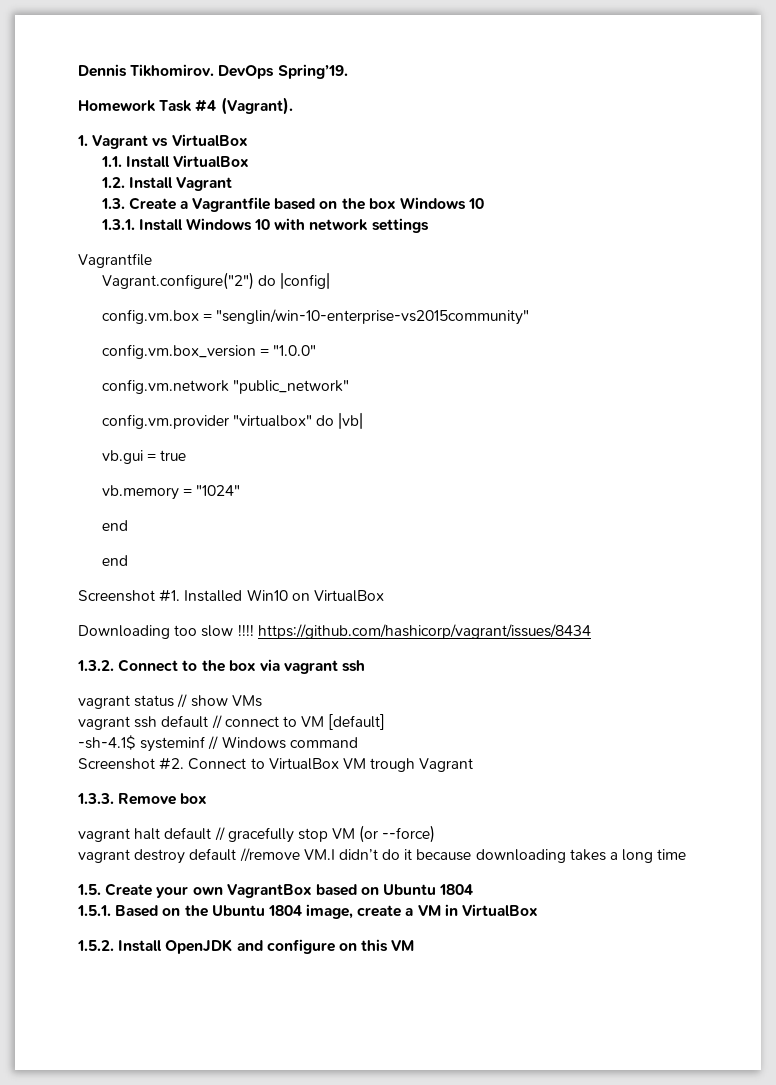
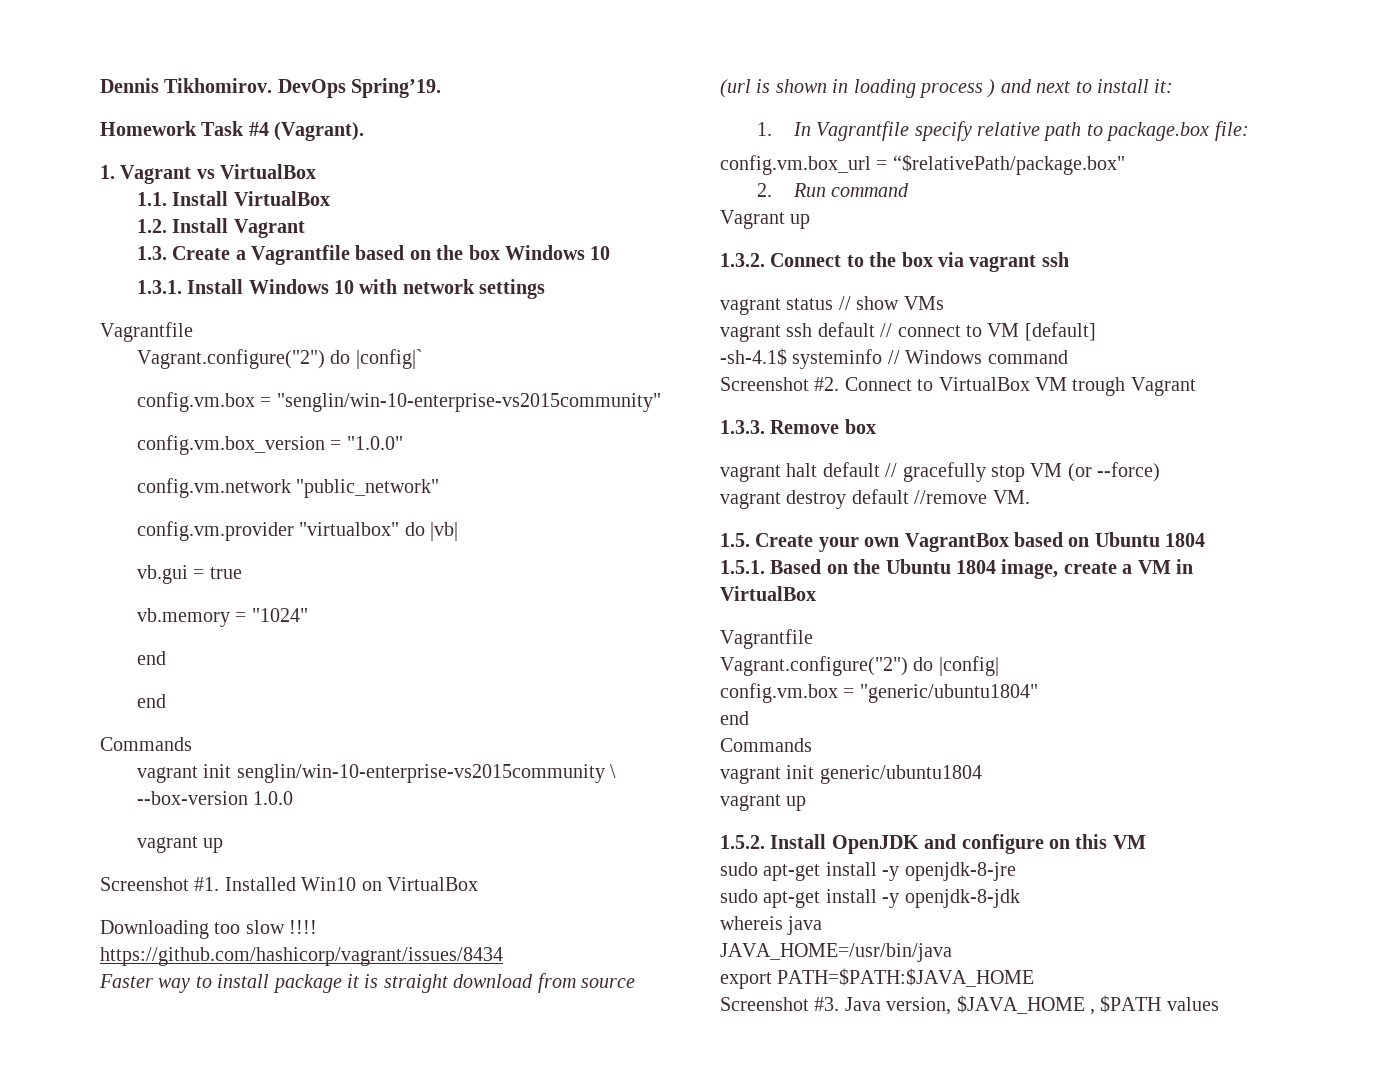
[279,272,330,289] |config| -> [355,349,423,369] |config|`
(128, 560) none -> [100,737,192,751] [136,764,617,783] [136,791,294,805] [136,836,224,853] // Commands // vagrant init senglin/win-10-enterprise-vs2015community \ --box-version 1.0.0 // vagrant up
(591, 631) none -> [99,973,635,993] [720,79,1174,98] [756,121,1249,141] [720,154,1125,175] [756,183,910,197] [720,210,811,229] // Faster way to install package it is straight download from source (url is shown in loading process ) and next to install it: // 1. In Vagrantfile specify relative path to package.box file: // config.vm.box_url = “$relativePath/package.box" // 2. Run command // Vagrant up
[140,736,206,752] systeminf -> [792,349,883,369] systeminfo
[303,849,687,863] VM.I didn’t do it because downloading takes a long time -> [992,490,1030,504] VM.
(539, 910) none -> [720,629,813,649] [720,656,999,676] [720,683,1038,703] [720,711,749,725] [720,738,812,752] [720,765,982,784] [720,794,807,811] // Vagrantfile // Vagrant.configure("2") do |config| // config.vm.box = "generic/ubuntu1804" // end // Commands // vagrant init generic/ubuntu1804 // vagrant up
(415, 945) none -> [720,862,1016,881] [720,889,1020,908] [720,916,823,935] [720,943,952,962] [720,968,1035,989] [720,995,1219,1015] // sudo apt-get install -y openjdk-8-jre // sudo apt-get install -y openjdk-8-jdk // whereis java // JAVA_HOME=/usr/bin/java // export PATH=$PATH:$JAVA_HOME // Screenshot #3. Java version, $JAVA_HOME , $PATH values

